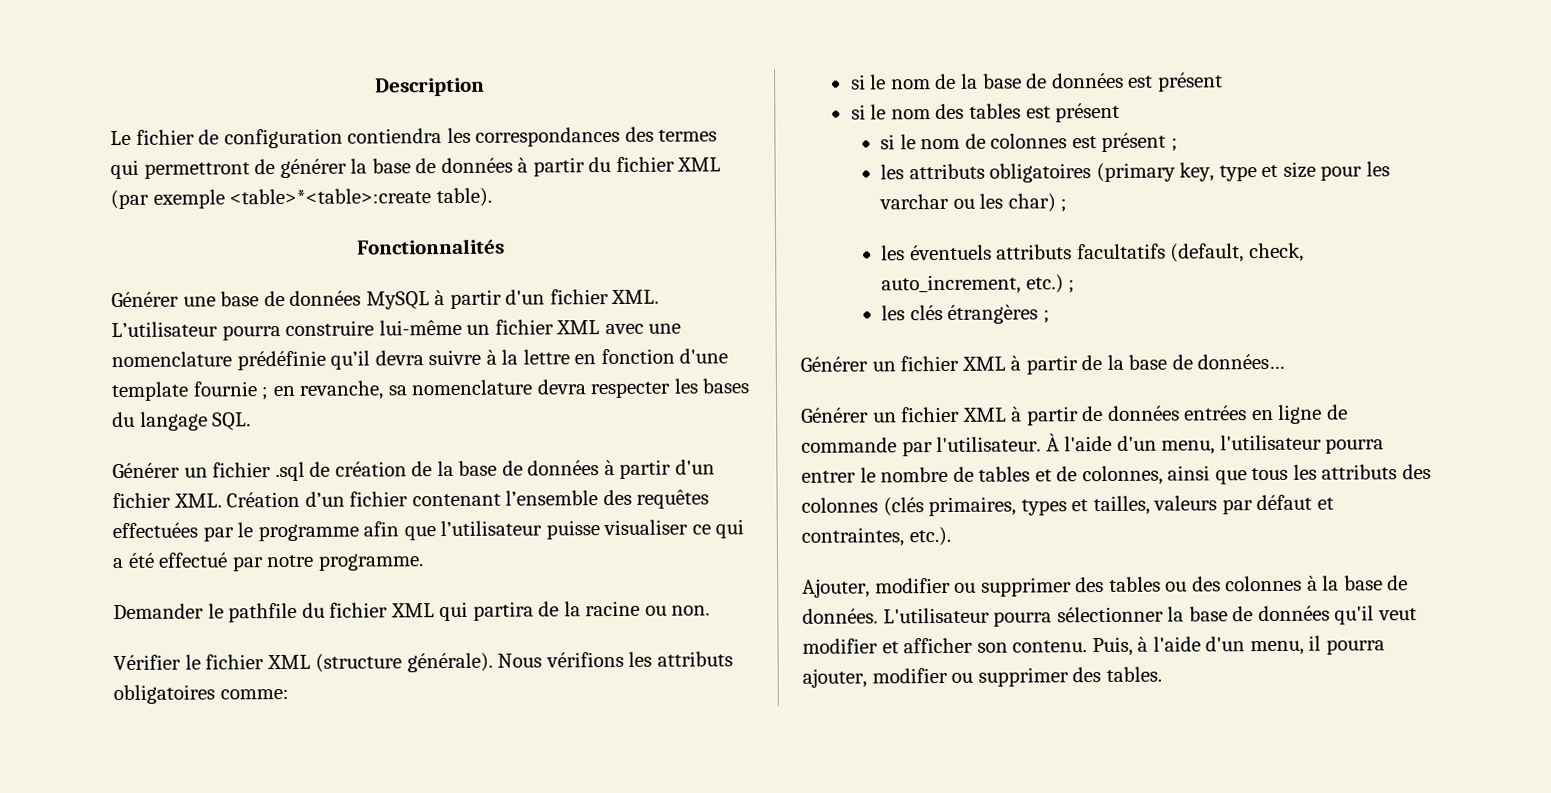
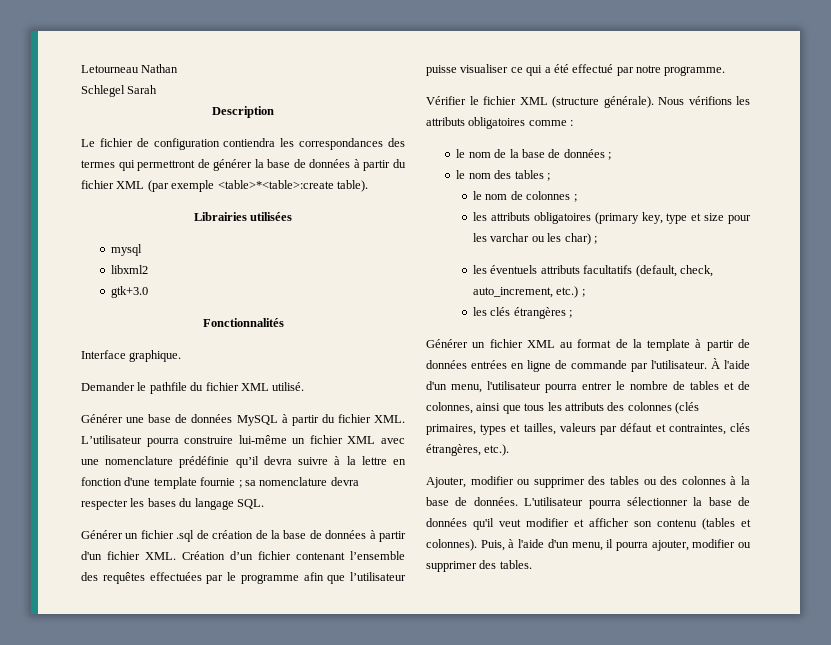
(374, 87) none -> [81,64,179,73] [81,85,158,97] Letourneau Nathan // Schlegel Sarah //
[356,238,505,255] Fonctionnalités -> [193,212,293,221] [111,244,143,256] [111,265,149,274] [111,286,149,298] [202,318,284,327] [81,350,182,362] [81,382,305,394] Librairies utilisées // mysql // libxml2 // gtk+3.0 // Fonctionnalités // Interface graphique. // Demander le pathfile du fichier XML utilisé.
[505,289,546,305] d'un -> [321,414,335,423] du
[272,380,385,400] en revanche, -> (242, 484) none
[113,600,711,623] // Demander le pathfile du fichier XML qui partira de la racine ou non. -> (726, 71) none
[219,688,289,700] [850,74,866,90] comme: // si -> [528,120,574,126] comme : //
[1128,72,1223,92] [850,104,866,120] est présent // si -> [608,152,612,160] ; //
[1025,102,1121,123] [880,134,896,150] est présent // si -> [546,173,550,181] ; //
[1071,132,1167,153] est présent -> (571, 195) none
[1010,353,1286,375] [801,406,1007,423] à partir de la base de données… // Générer un fichier XML -> [560,339,691,351] au format de la template
(904, 537) none -> [730,423,750,432] [426,444,481,456] clés étrangères,
[1012,640,1088,653] contenu. -> [657,518,751,530] [426,539,477,551] contenu (tables et colonnes).

